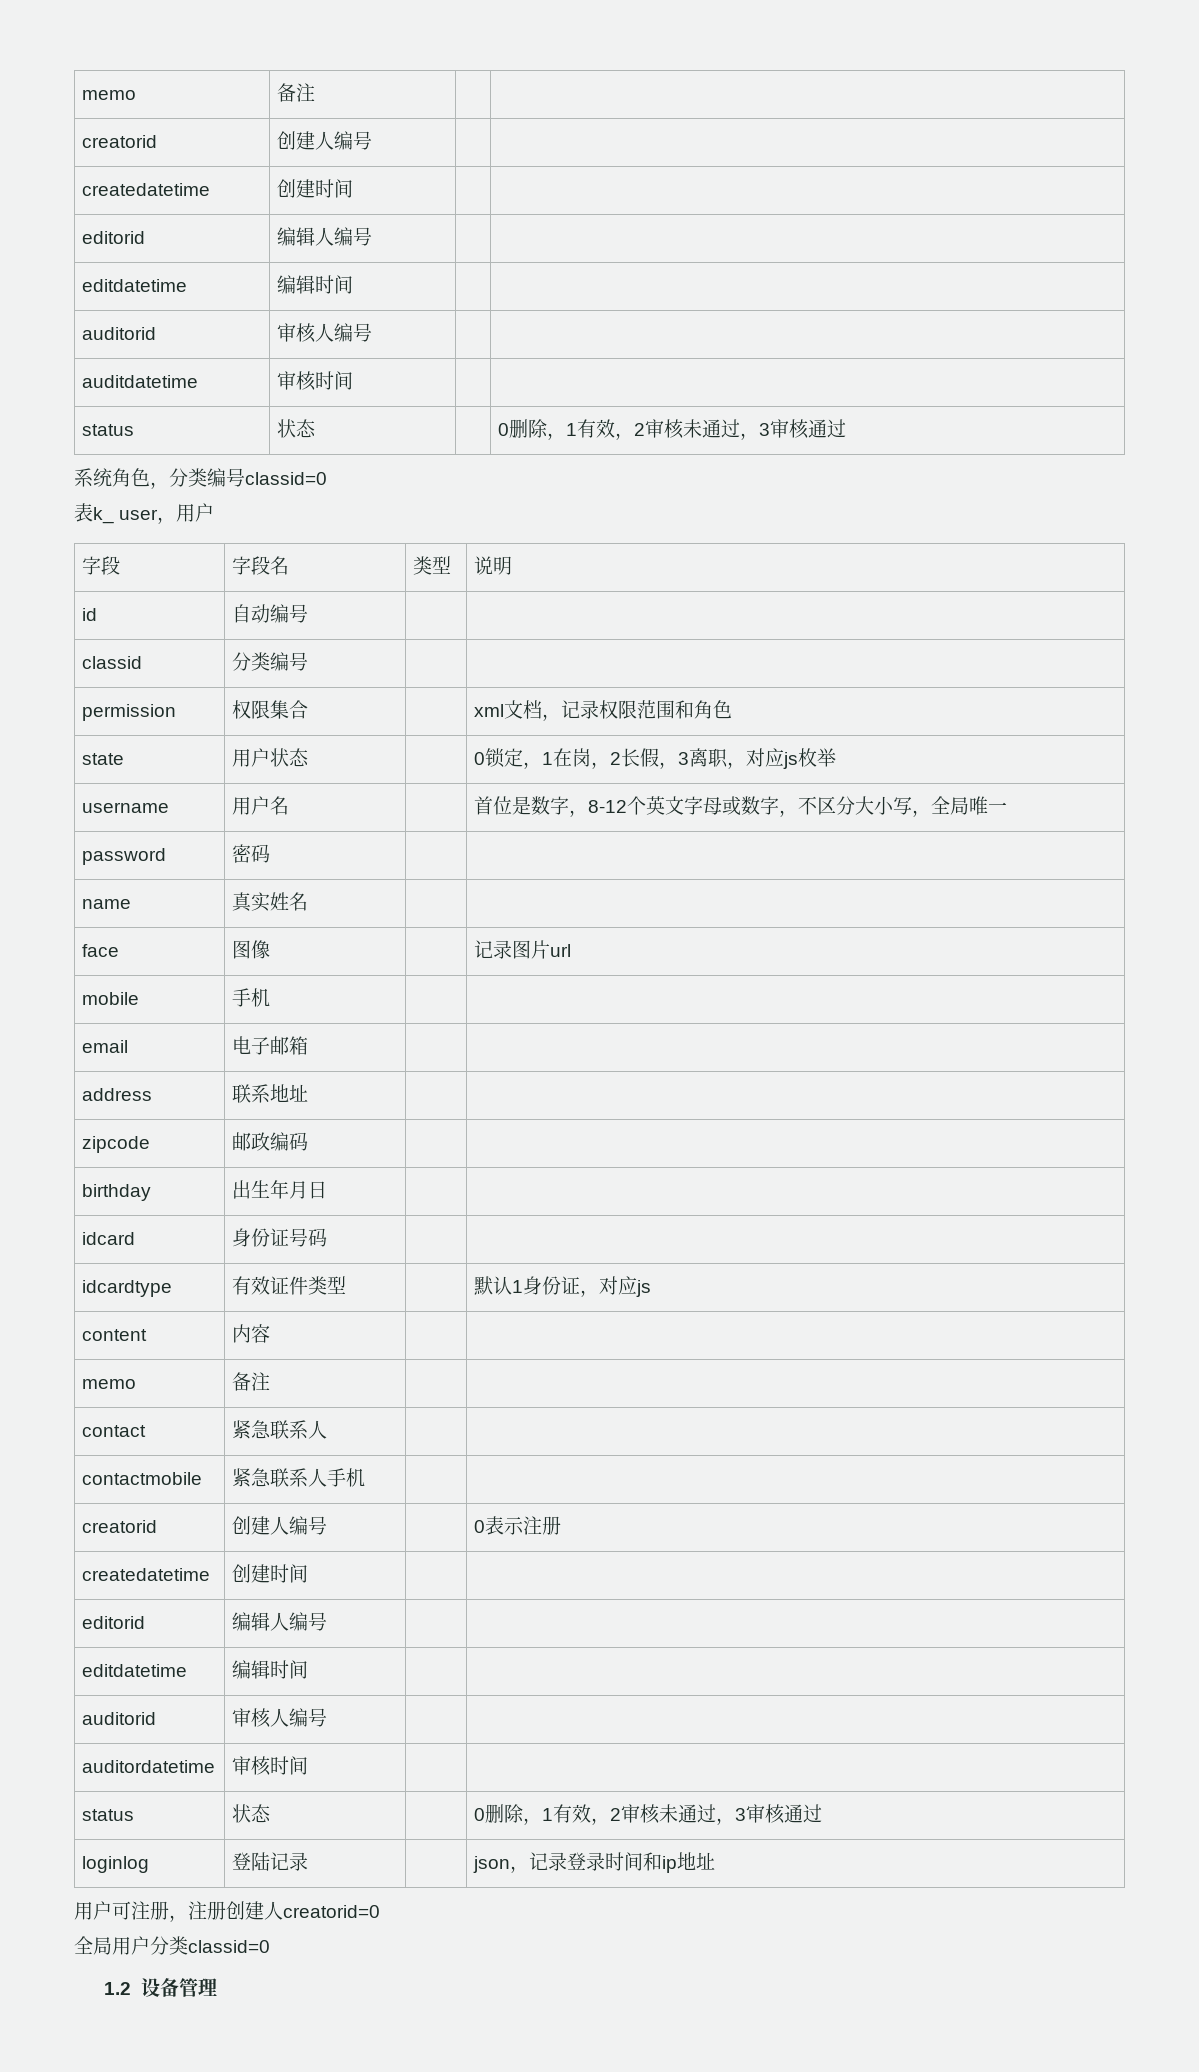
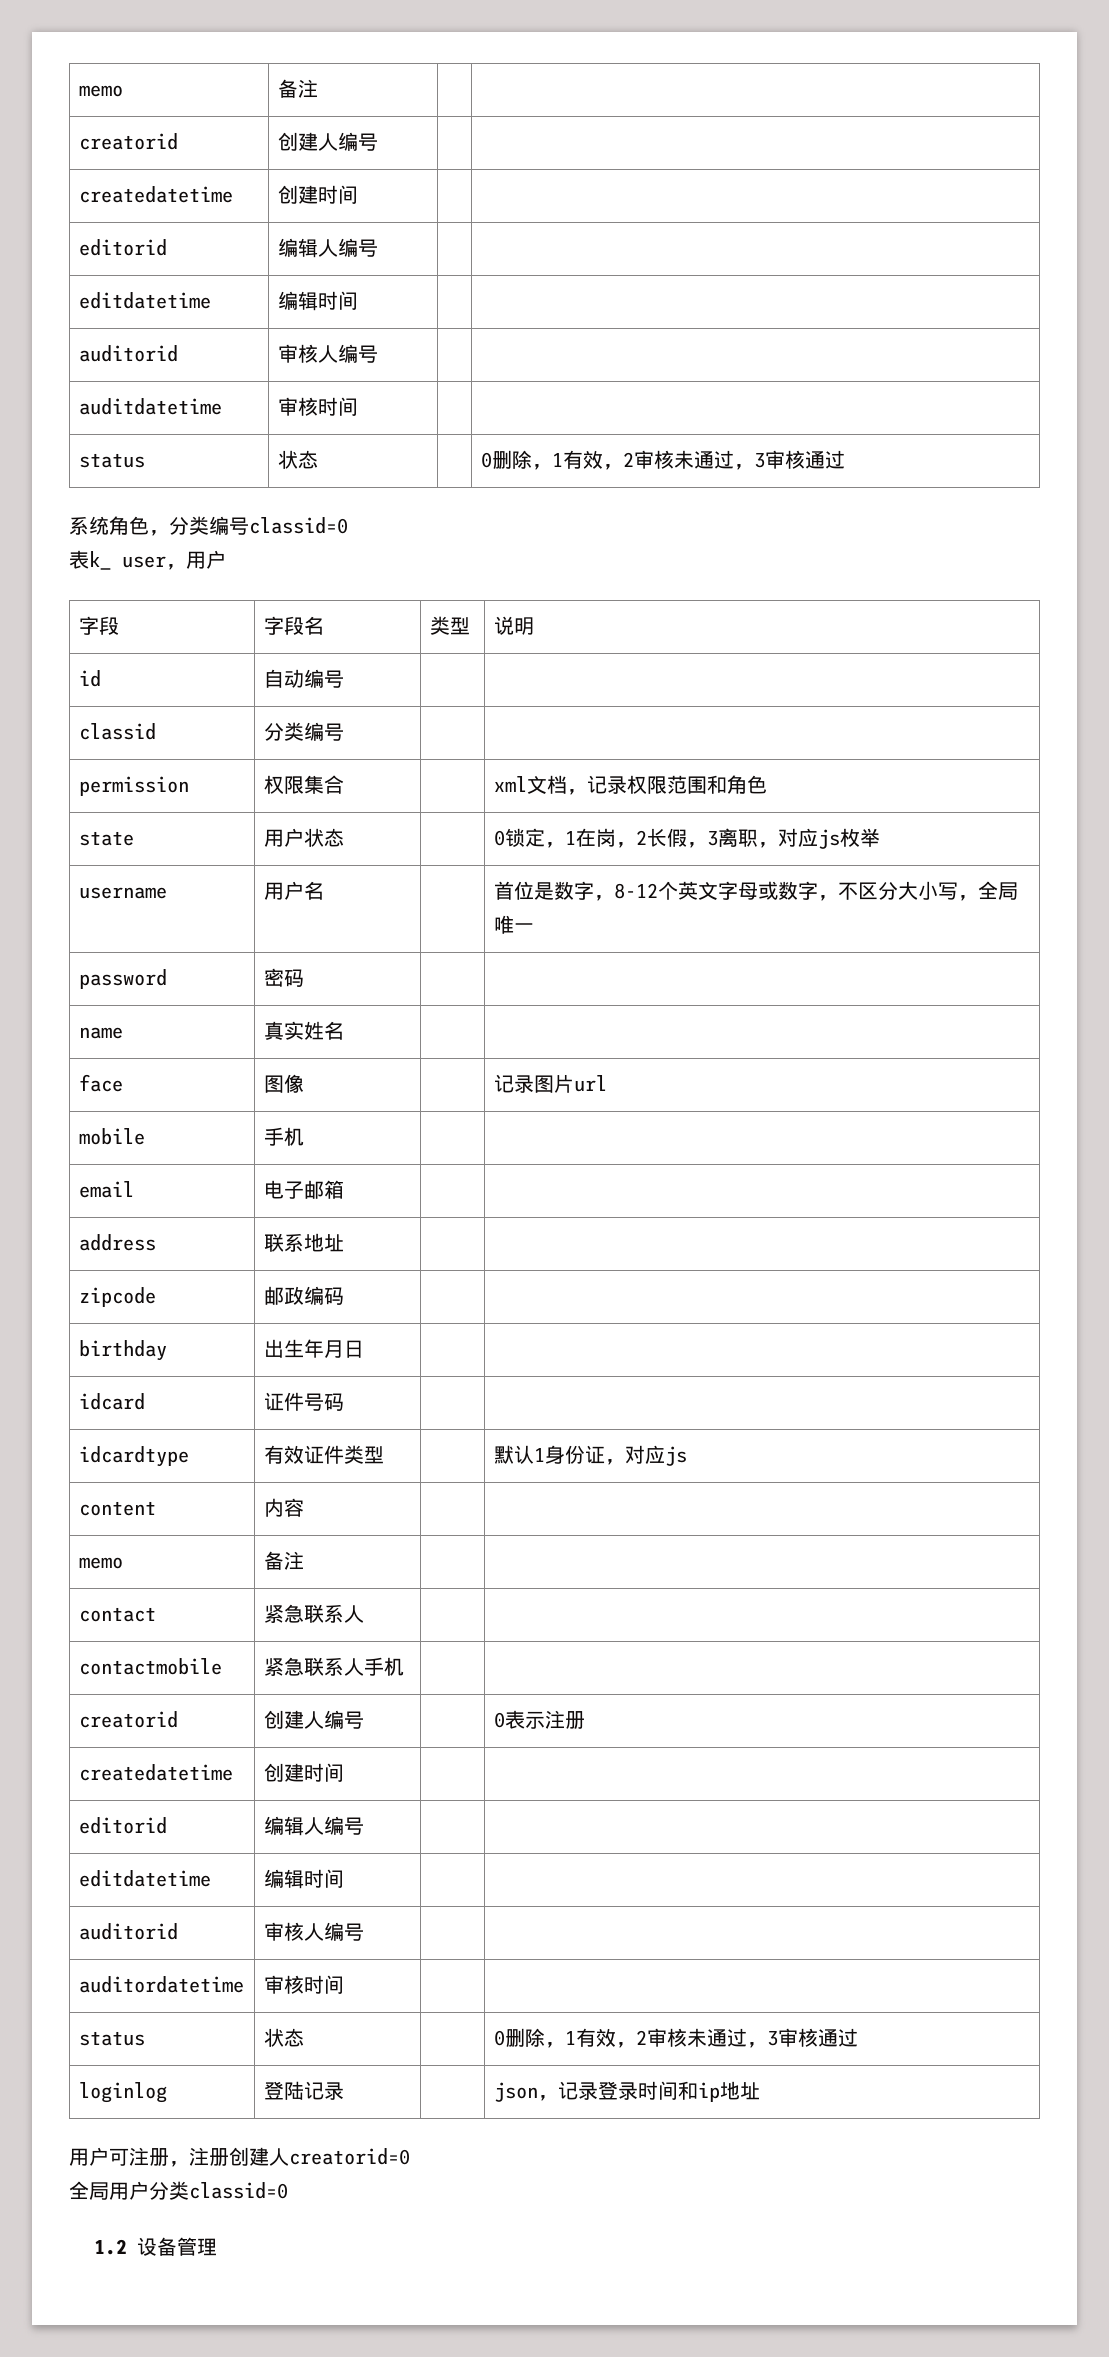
[232,1228,290,1247] 身份证 -> [263,1392,304,1411] 证件

